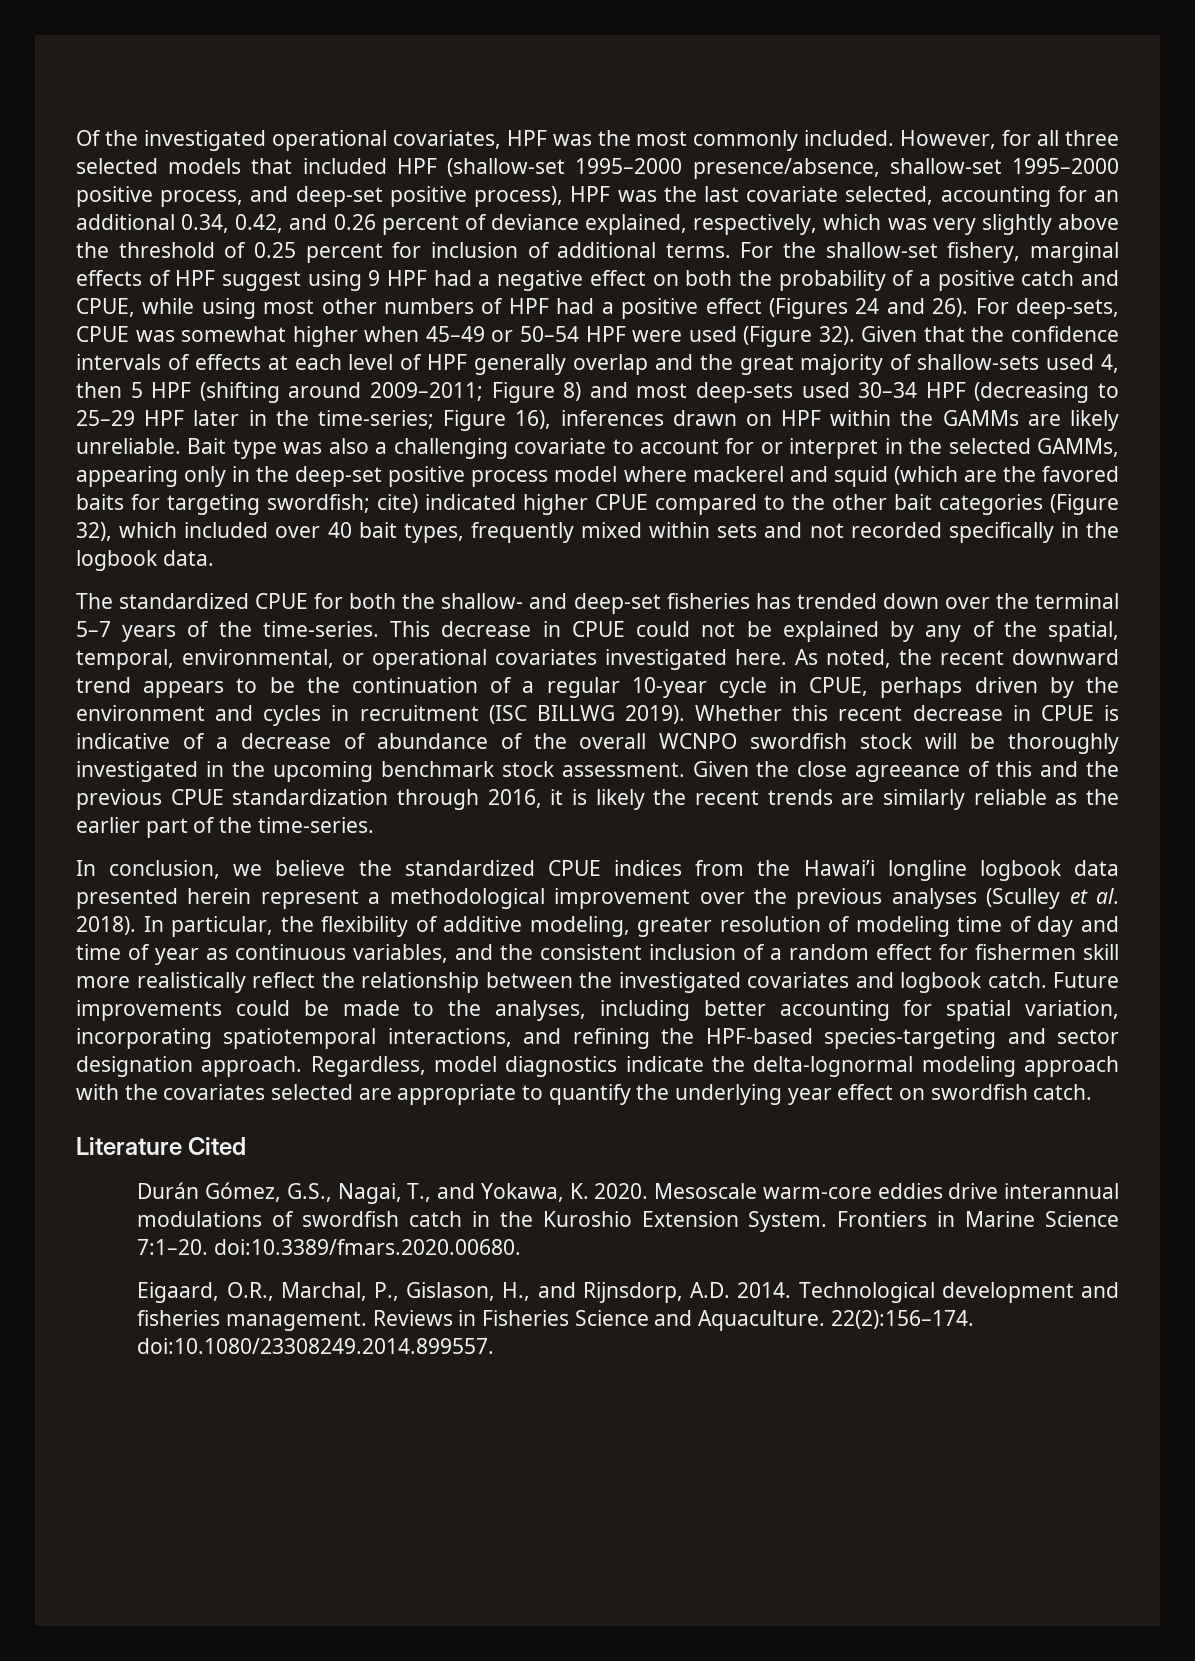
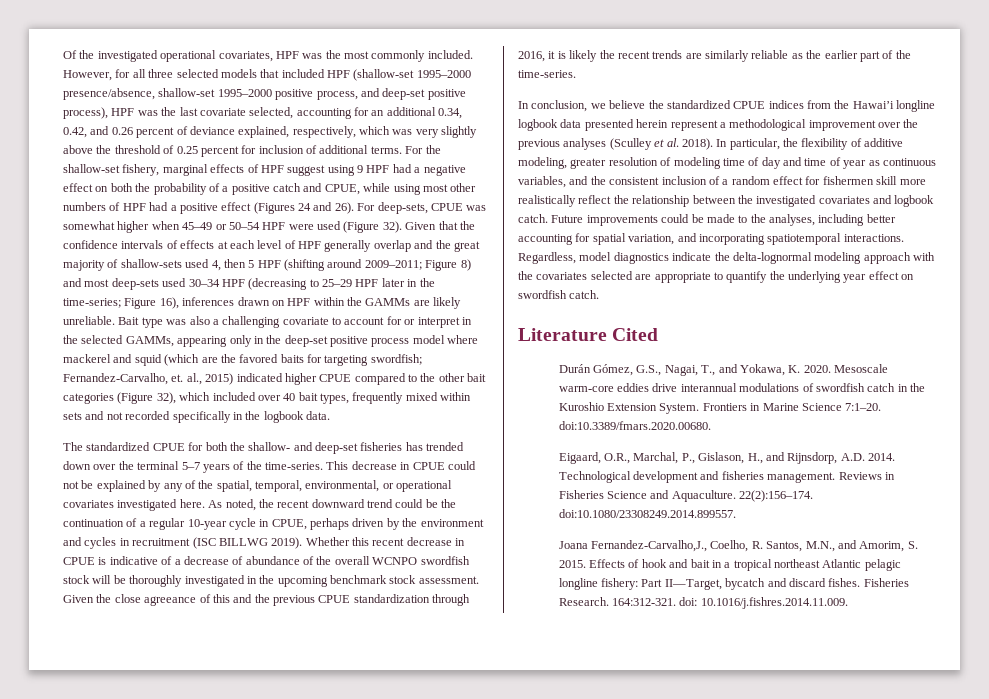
[377,494,418,513] cite) -> [63,373,234,385] Fernandez-Carvalho, et. al., 2015)
[143,678,258,698] appears to -> [395,499,424,508] could
(1119, 1009) none -> [677,233,697,242] and
[387,1028,1119,1049] [76,1056,303,1077] interactions, and refining the HPF-based species-targeting and sector designation approach. -> [843,234,904,242] interactions.
(495, 1346) none -> [558,540,918,552] [558,559,901,571] [558,578,909,590] [558,597,848,609] // Joana Fernandez-Carvalho,J., Coelho, R. Santos, M.N., and Amorim, S. 2015. Effects of hook and bait in a tropical northeast Atlantic pelagic longline fishery: Part II—Target, bycatch and discard fishes. Fisheries Research. 164:312-321. doi: 10.1016/j.fishres.2014.11.009.

